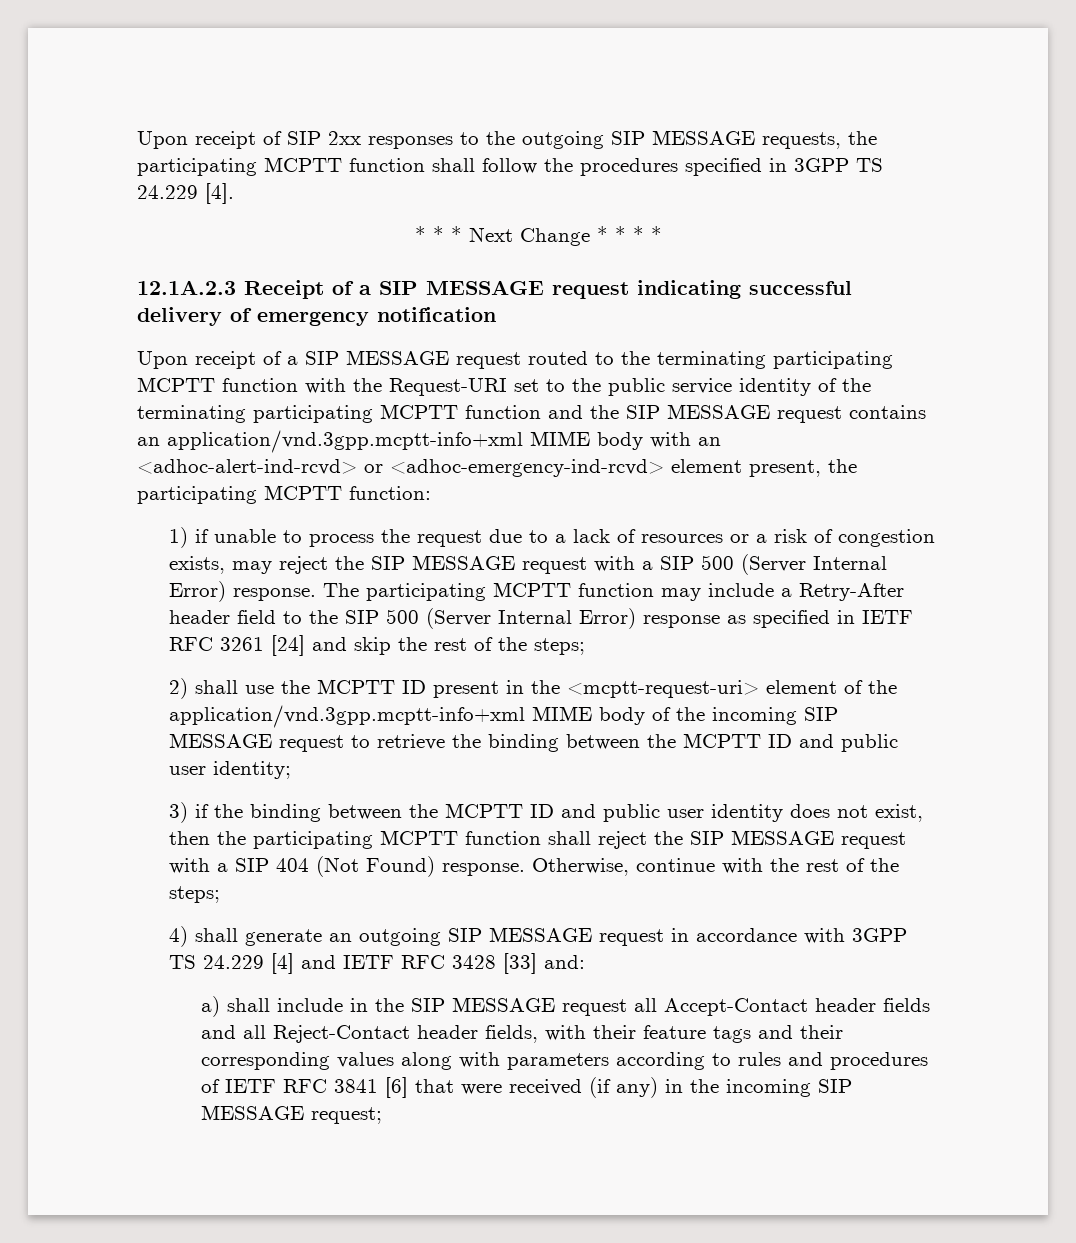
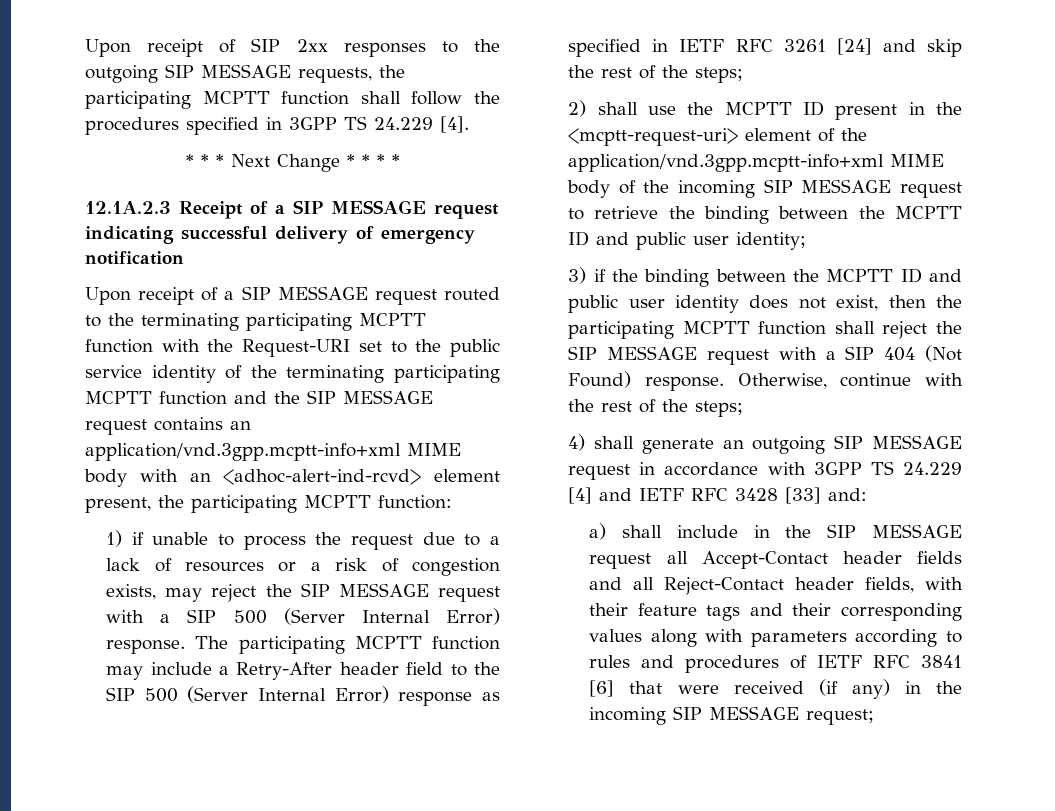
[364,459,664,477] or <adhoc-emergency-ind-rcvd> -> (422, 477) none

